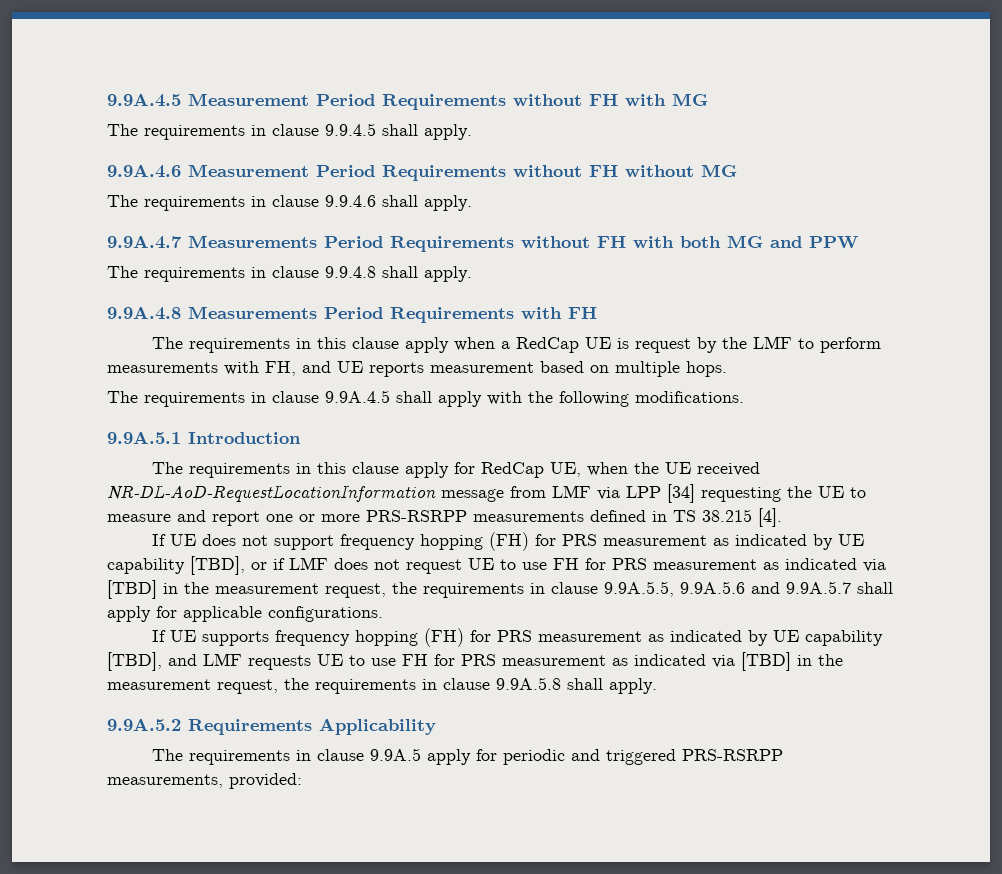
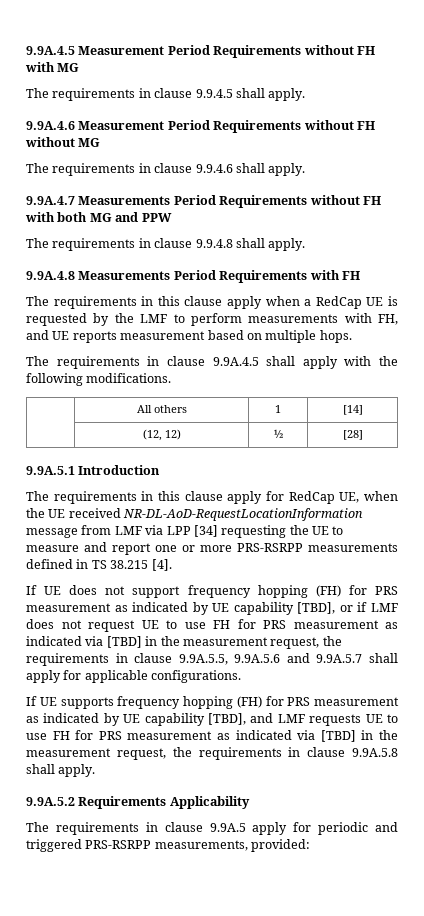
[634,338,691,353] request -> [26,313,87,326] requested
(744, 397) none -> [136,405,187,413] [275,405,281,413] [342,405,363,415] [142,429,181,441] [273,429,283,438] [342,430,363,440] // | All others | 1 | [14] // | (12, 12) | ½ | [28]

